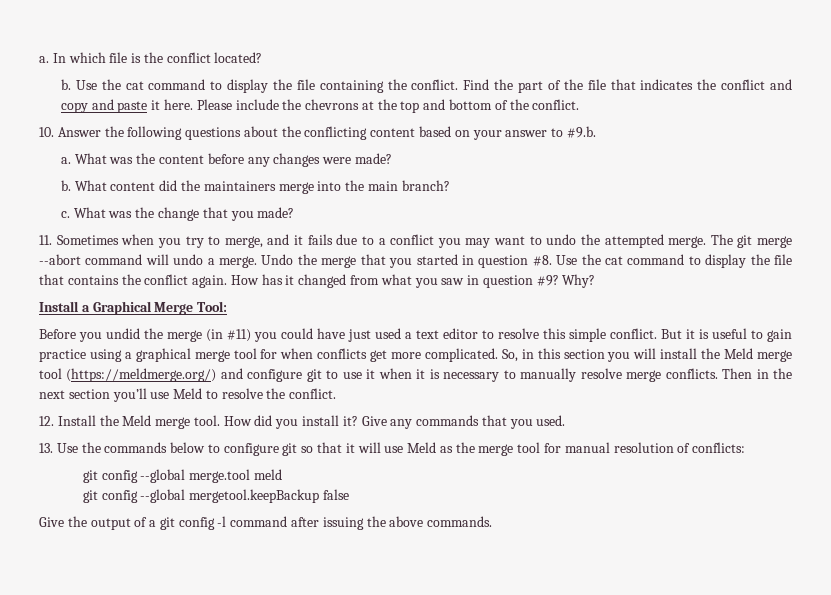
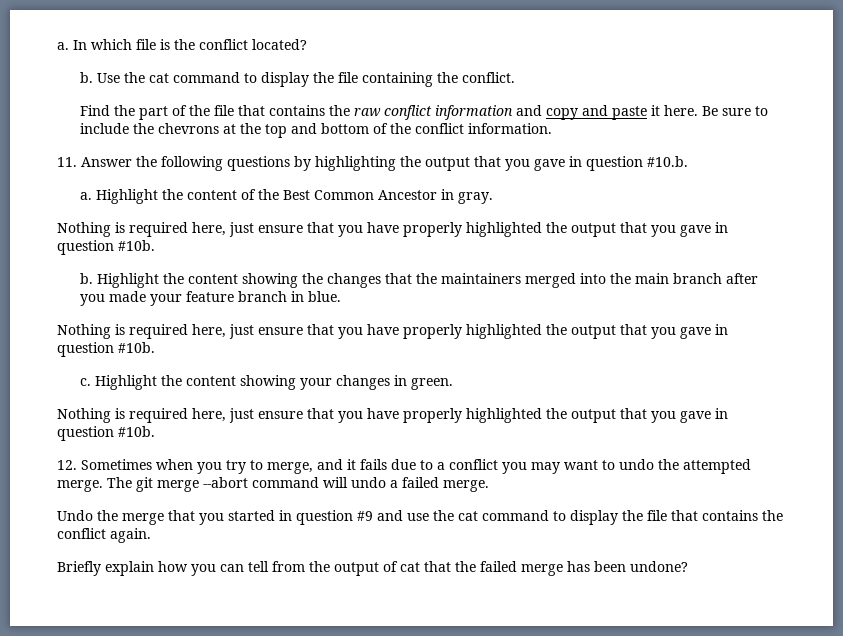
(459, 84) none -> (516, 77) //
[640,79,766,90] indicates the conflict -> [269,105,514,120] contains the raw conflict information
[196,99,232,110] Please -> [702,106,769,116] Be sure to
[532,99,580,110] [39,127,54,137] conflict. // 10. -> [415,123,553,134] [57,157,77,167] conflict information. // 11.
[243,126,596,140] [60,153,392,167] [60,180,178,191] about the conflicting content based on your answer to #9.b. // a. What was the content before any changes were made? // b. What content did -> [294,156,688,171] [80,189,494,204] [57,222,728,237] [57,240,155,255] [80,273,413,288] by highlighting the output that you gave in question #10.b. // a. Highlight the content of the Best Common Ancestor in gray. // Nothing is required here, just ensure that you have properly highlighted the output that you gave in question #10b. // b. Highlight the content showing the changes that
[278,182,314,194] merge -> [525,273,577,288] merged
[401,180,450,191] [60,207,295,221] [39,235,52,245] branch? // c. What was the change that you made? // 11. -> [673,273,759,284] [80,291,342,306] [57,324,728,339] [57,342,155,357] [80,375,454,390] [57,408,728,423] [57,426,155,441] [57,460,77,470] branch after you made your feature branch in blue. // Nothing is required here, just ensure that you have properly highlighted the output that you gave in question #10b. // c. Highlight the content showing your changes in green. // Nothing is required here, just ensure that you have properly highlighted the output that you gave in question #10b. // 12.
[219,256,258,268] merge. -> [402,477,489,492] failed merge. //
[532,255,578,266] #8. Use -> [357,510,429,521] #9 and use
[230,274,596,288] [39,301,228,315] [39,328,792,342] [39,348,793,362] [39,368,792,382] [39,388,337,402] [39,415,566,429] [39,442,746,456] [82,469,282,483] [82,489,349,503] [39,516,493,530] How has it changed from what you saw in question #9? Why? // Install a Graphical Merge Tool: // Before you undid the merge (in #11) you could have just used a text editor to resolve this simple conflict. But it is useful to gain practice using a graphical merge tool for when conflicts get more complicated. So, in this section you will install the Meld merge tool (https://meldmerge.org/) and configure git to use it when it is necessary to manually resolve merge conflicts. Then in the next section you’ll use Meld to resolve the conflict. // 12. Install the Meld merge tool. How did you install it? Give any commands that you used. // 13. Use the commands below to configure git so that it will use Meld as the merge tool for manual resolution of conflicts: // git config --global merge.tool meld // git config --global mergetool.keepBackup false // Give the output of a git config -l command after issuing the above commands. -> [57,561,688,576] // Briefly explain how you can tell from the output of cat that the failed merge has been undone?

